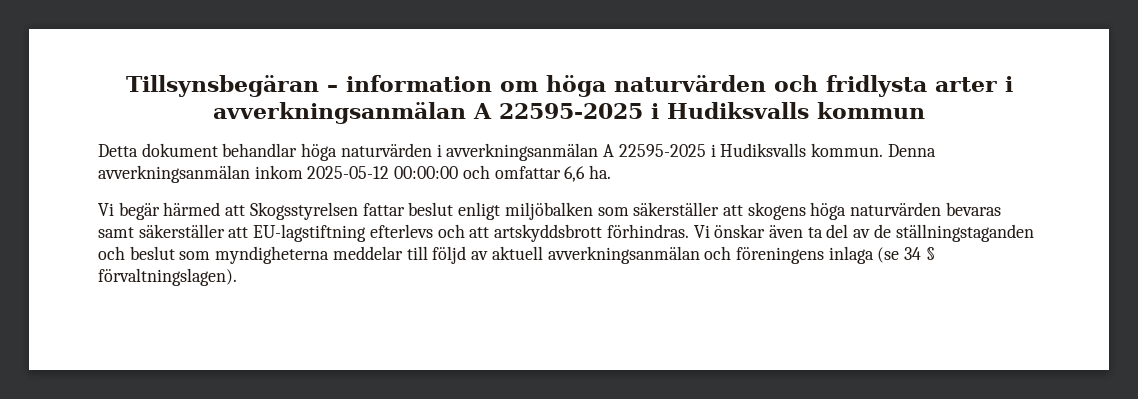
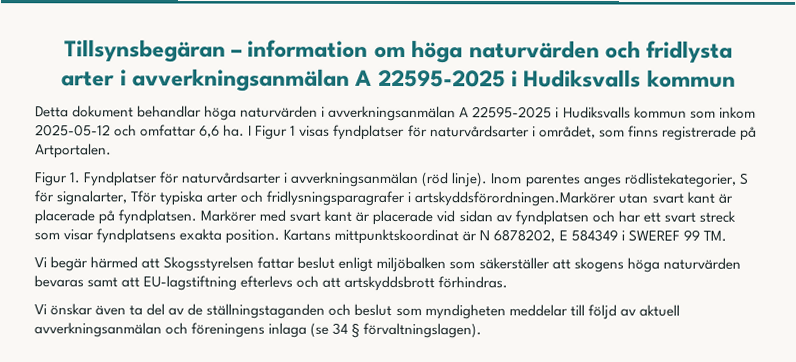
[810,143,936,157] [98,165,250,183] kommun. Denna avverkningsanmälan -> [633,106,716,119] kommun som
[394,166,459,179] 00:00:00 -> (111, 130) none
(612, 172) none -> [248,124,757,141] [35,143,112,159] [34,171,749,188] [34,190,733,207] [34,209,736,226] [34,228,727,245] I Figur 1 visas fyndplatser för naturvårdsarter i området, som finns registrerade på Artportalen. // Figur 1. Fyndplatser för naturvårdsarter i avverkningsanmälan (röd linje). Inom parentes anges rödlistekategorier, S för signalarter, Tför typiska arter och fridlysningsparagrafer i artskyddsförordningen.Markörer utan svart kant är placerade på fyndplatsen. Markörer med svart kant är placerade vid sidan av fyndplatsen och har ett svart streck som visar fyndplatsens exakta position. Kartans mittpunktskoordinat är N 6878202, E 584349 i SWEREF 99 TM.
[138,224,225,238] säkerställer -> (119, 282) none
(689, 231) none -> (509, 282) //
[215,246,330,264] myndigheterna -> [424,304,506,320] myndigheten

